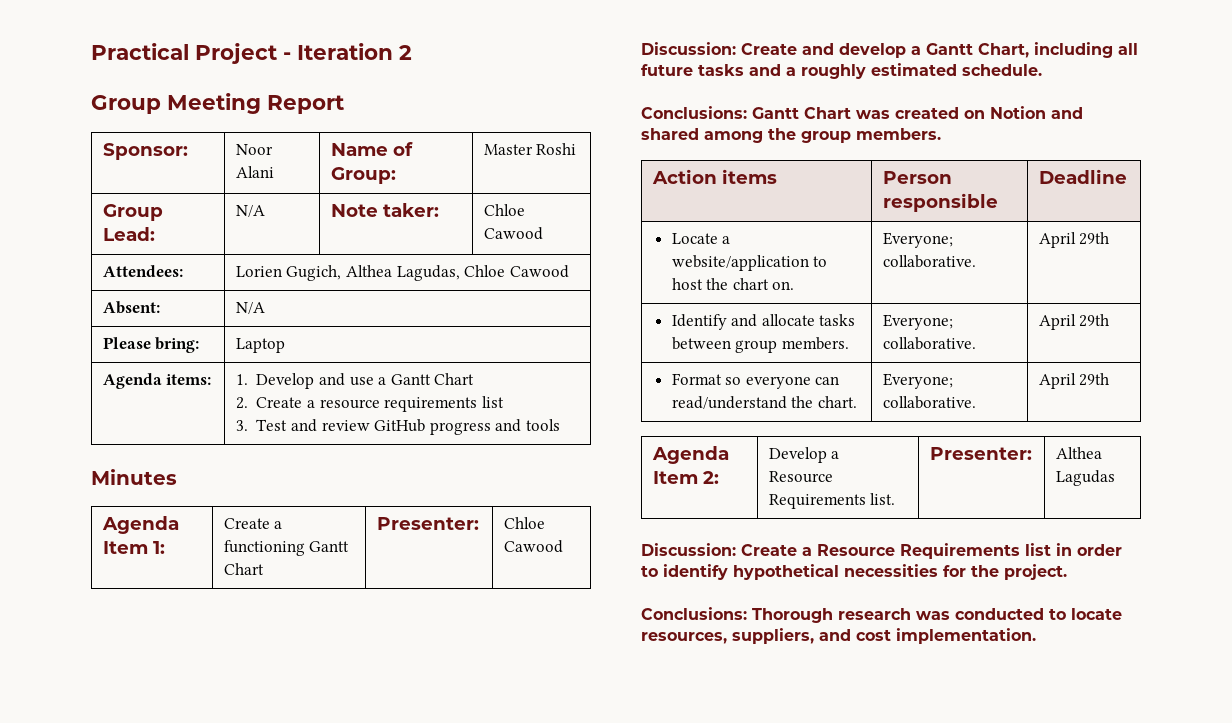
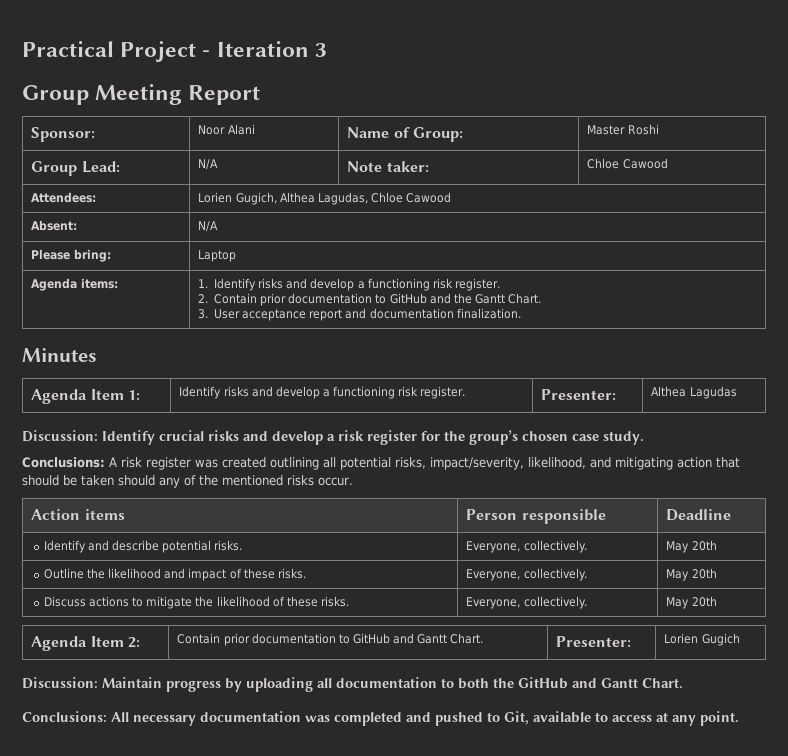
[399,45,412,60] 2 -> [314,43,327,57] 3
[256,373,475,389] [235,396,504,412] [235,419,560,435] [91,469,177,485] [101,516,179,534] [102,541,165,554] [223,518,283,529] [223,540,350,556] [223,563,264,575] [376,517,479,530] [503,517,545,529] [503,540,563,553] [641,42,1138,58] [641,63,1042,79] [641,106,1083,119] [641,128,941,143] Develop and use a Gantt Chart // 2. Create a resource requirements list // 3. Test and review GitHub progress and tools // Minutes // Agenda Item 1: | Create a functioning Gantt Chart | Presenter: | Chloe Cawood // Discussion: Create and develop a Gantt Chart, including all future tasks and a roughly estimated schedule. // Conclusions: Gantt Chart was created on Notion and shared among the group members. -> [214,278,500,291] [198,293,541,306] [198,308,521,321] [22,348,97,362] [31,389,141,404] [179,386,466,399] [541,389,617,400] [651,386,737,399] [22,430,644,445] [22,457,740,470] [22,475,353,488] Identify risks and develop a functioning risk register. // 2. Contain prior documentation to GitHub and the Gantt Chart. // 3. User acceptance report and documentation finalization. // Minutes // Agenda Item 1: | Identify risks and develop a functioning risk register. | Presenter: | Althea Lagudas // Discussion: Identify crucial risks and develop a risk register for the group’s chosen case study. // Conclusions: A risk register was created outlining all potential risks, impact/severity, likelihood, and mitigating action that should be taken should any of the mentioned risks occur.
[671,233,731,244] [671,255,828,271] [671,278,795,290] [882,232,953,248] [882,255,976,268] [1038,232,1110,248] [671,314,856,330] [671,337,849,353] [882,314,953,330] [882,337,976,350] [1038,314,1110,330] [671,373,840,389] [671,396,857,409] [882,373,953,389] [882,396,976,409] [1038,373,1110,389] [651,446,729,464] [652,471,719,484] [768,447,840,463] [768,471,833,483] [768,493,896,509] [929,447,1032,460] [1055,447,1102,459] [1055,470,1115,486] [641,543,1122,559] [641,564,1067,580] [641,607,1122,623] [641,628,1036,644] Locate a website/application to host the chart on. | Everyone; collaborative. | April 29th // Identify and allocate tasks between group members. | Everyone; collaborative. | April 29th // Format so everyone can read/understand the chart. | Everyone; collaborative. | April 29th // Agenda Item 2: | Develop a Resource Requirements list. | Presenter: | Althea Lagudas // Discussion: Create a Resource Requirements list in order to identify hypothetical necessities for the project. // Conclusions: Thorough research was conducted to locate resources, suppliers, and cost implementation. -> [44,540,243,553] [466,540,588,553] [666,540,717,553] [44,568,306,581] [466,568,588,581] [666,568,717,581] [44,596,349,609] [466,596,588,609] [666,596,717,609] [31,636,141,651] [177,633,484,646] [556,636,632,647] [664,633,740,646] [22,677,683,692] [22,711,739,726] Identify and describe potential risks. | Everyone, collectively. | May 20th // Outline the likelihood and impact of these risks. | Everyone, collectively. | May 20th // Discuss actions to mitigate the likelihood of these risks. | Everyone, collectively. | May 20th // Agenda Item 2: | Contain prior documentation to GitHub and Gantt Chart. | Presenter: | Lorien Gugich // Discussion: Maintain progress by uploading all documentation to both the GitHub and Gantt Chart. // Conclusions: All necessary documentation was completed and pushed to Git, available to access at any point.

